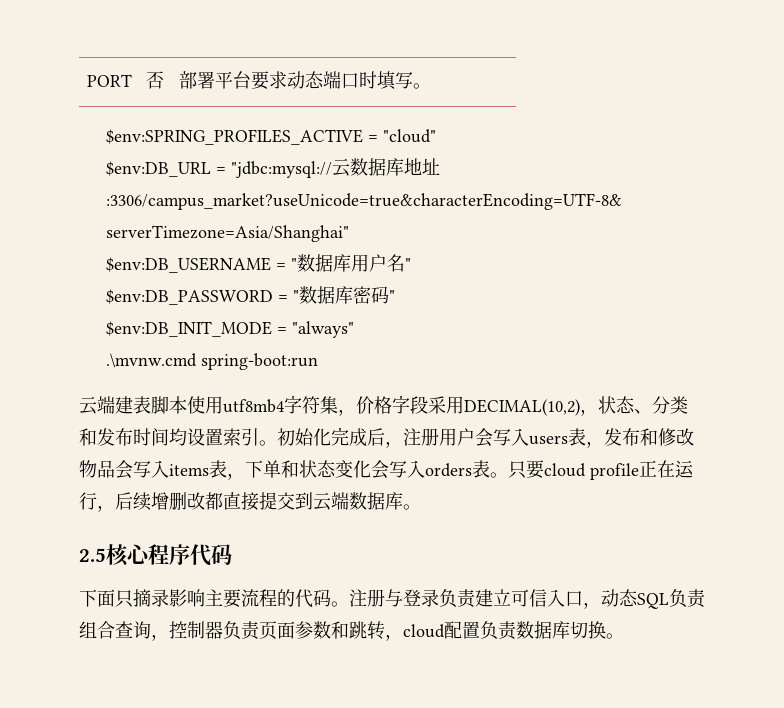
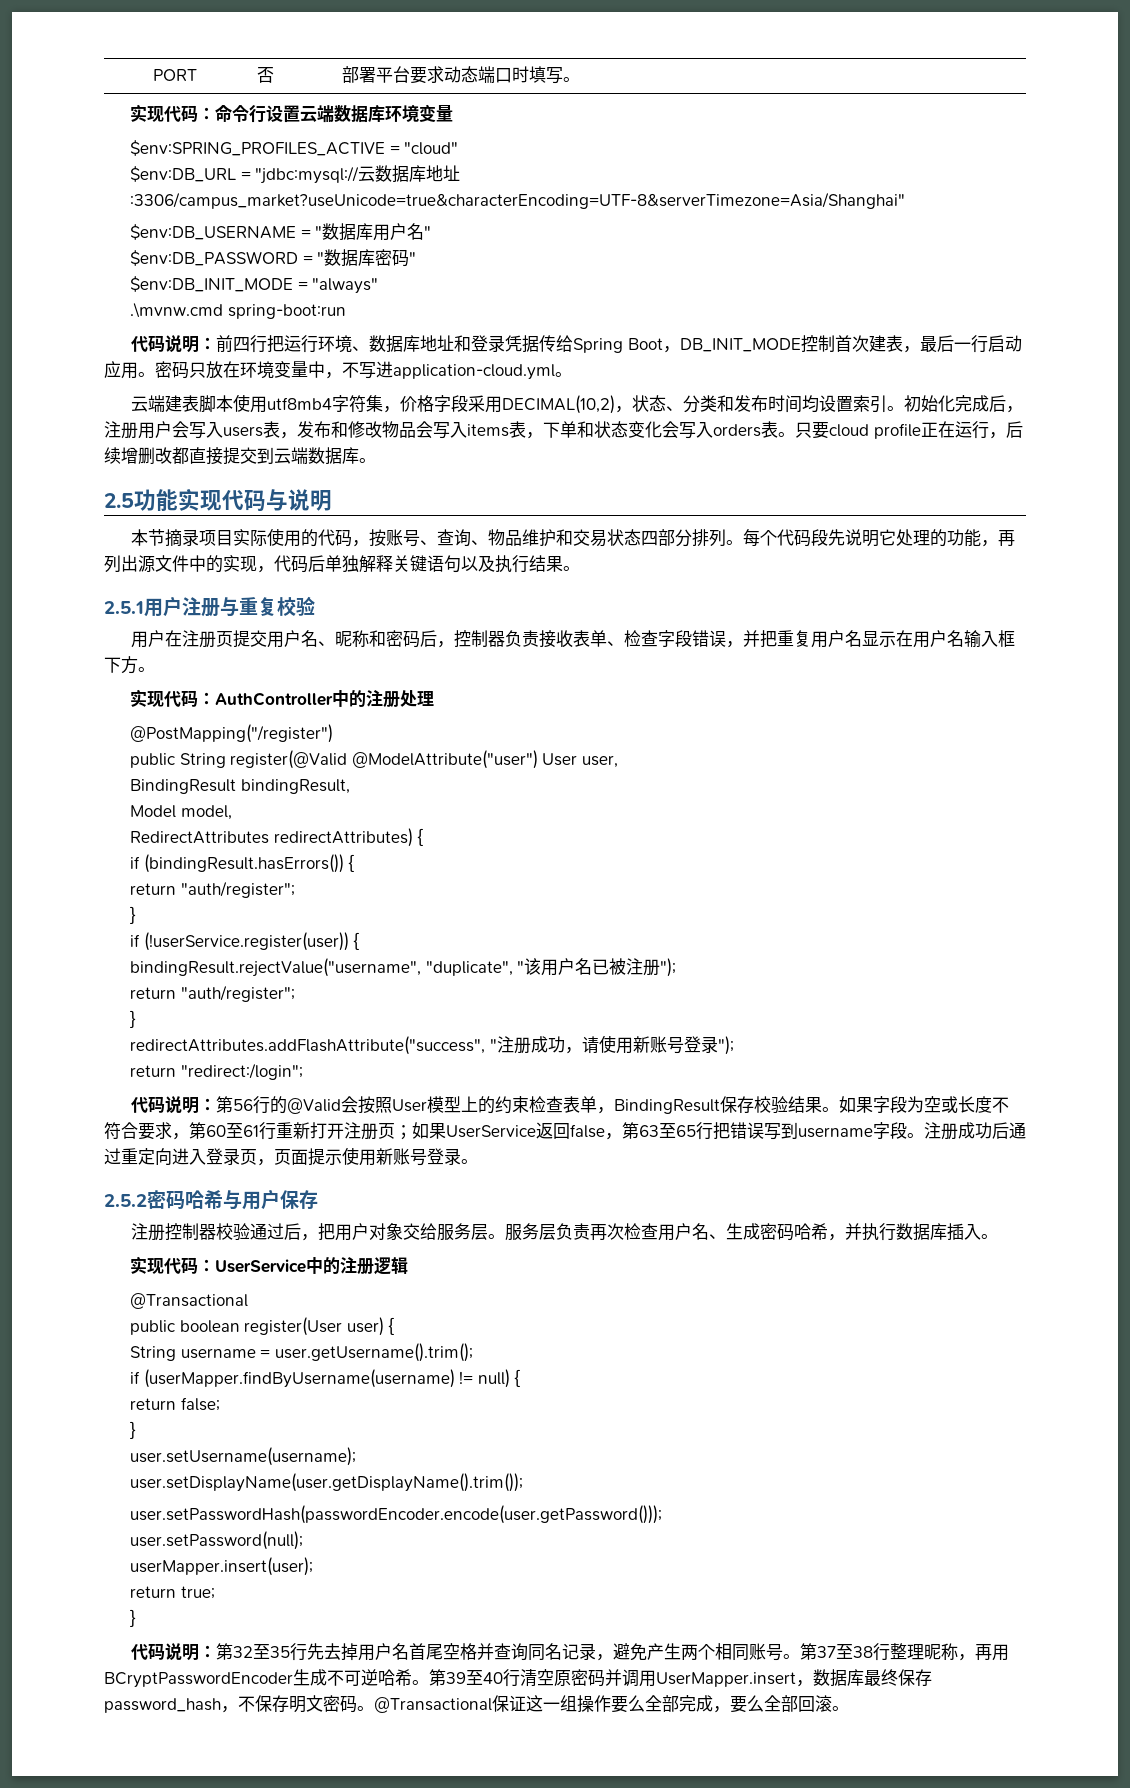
(432, 86) none -> [129,104,453,123] // 实现代码：命令行设置云端数据库环境变量
(318, 361) none -> [131,335,1022,353] [104,361,572,380] // 代码说明：前四行把运行环境、数据库地址和登录凭据传给Spring Boot，DB_INIT_MODE控制首次建表，最后一行启动应用。密码只放在环境变量中，不写进application-cloud.yml。
[106,544,232,567] [79,589,706,609] [79,621,606,641] 核心程序代码 // 下面只摘录影响主要流程的代码。注册与登录负责建立可信入口，动态SQL负责组合查询，控制器负责页面参数和跳转，cloud配置负责数据库切换 -> [134,488,332,512] [131,528,1016,547] [104,555,580,573] [104,596,315,617] [131,630,1016,648] [104,656,155,674] [129,689,434,708] [129,724,333,743] [129,750,618,769] [129,779,350,794] [129,805,232,820] [129,828,424,847] [129,854,355,873] [129,881,295,898] [129,906,136,924] [129,932,360,951] [129,958,677,977] [129,985,295,1002] [129,1010,136,1028] [129,1035,734,1055] [129,1063,303,1080] [131,1096,1010,1114] [104,1122,1026,1140] [104,1147,478,1166] [104,1189,318,1210] [131,1223,999,1241] [129,1256,408,1275] [129,1293,248,1309] [129,1317,395,1336] [129,1343,473,1362] [129,1369,521,1388] [129,1397,220,1411] [129,1421,136,1439] [129,1447,356,1466] [129,1473,523,1492] [129,1505,662,1524] [129,1531,303,1550] [129,1557,313,1576] [129,1586,215,1599] [129,1609,136,1627] [131,1643,1010,1661] [104,1669,932,1688] [104,1695,832,1713] 功能实现代码与说明 // 本节摘录项目实际使用的代码，按账号、查询、物品维护和交易状态四部分排列。每个代码段先说明它处理的功能，再列出源文件中的实现，代码后单独解释关键语句以及执行结果。 // 2.5.1用户注册与重复校验 // 用户在注册页提交用户名、昵称和密码后，控制器负责接收表单、检查字段错误，并把重复用户名显示在用户名输入框下方。 // 实现代码：AuthController中的注册处理 // @PostMapping("/register") // public String register(@Valid @ModelAttribute("user") User user, // BindingResult bindingResult, // Model model, // RedirectAttributes redirectAttributes) { // if (bindingResult.hasErrors()) { // return "auth/register"; // } // if (!userService.register(user)) { // bindingResult.rejectValue("username", "duplicate", "该用户名已被注册"); // return "auth/register"; // } // redirectAttributes.addFlashAttribute("success", "注册成功，请使用新账号登录"); // return "redirect:/login"; // 代码说明：第56行的@Valid会按照User模型上的约束检查表单，BindingResult保存校验结果。如果字段为空或长度不符合要求，第60至61行重新打开注册页；如果UserService返回false，第63至65行把错误写到username字段。注册成功后通过重定向进入登录页，页面提示使用新账号登录。 // 2.5.2密码哈希与用户保存 // 注册控制器校验通过后，把用户对象交给服务层。服务层负责再次检查用户名、生成密码哈希，并执行数据库插入。 // 实现代码：UserService中的注册逻辑 // @Transactional // public boolean register(User user) { // String username = user.getUsername().trim(); // if (userMapper.findByUsername(username) != null) { // return false; // } // user.setUsername(username); // user.setDisplayName(user.getDisplayName().trim()); // user.setPasswordHash(passwordEncoder.encode(user.getPassword())); // user.setPassword(null); // userMapper.insert(user); // return true; // } // 代码说明：第32至35行先去掉用户名首尾空格并查询同名记录，避免产生两个相同账号。第37至38行整理昵称，再用BCryptPasswordEncoder生成不可逆哈希。第39至40行清空原密码并调用UserMapper.insert，数据库最终保存password_hash，不保存明文密码。@Transactional保证这一组操作要么全部完成，要么全部回滚

